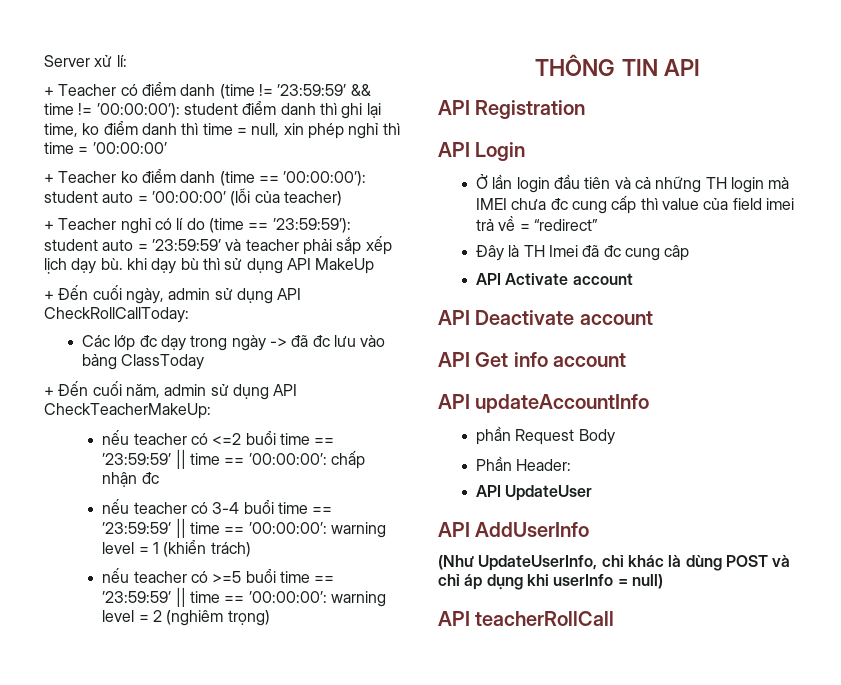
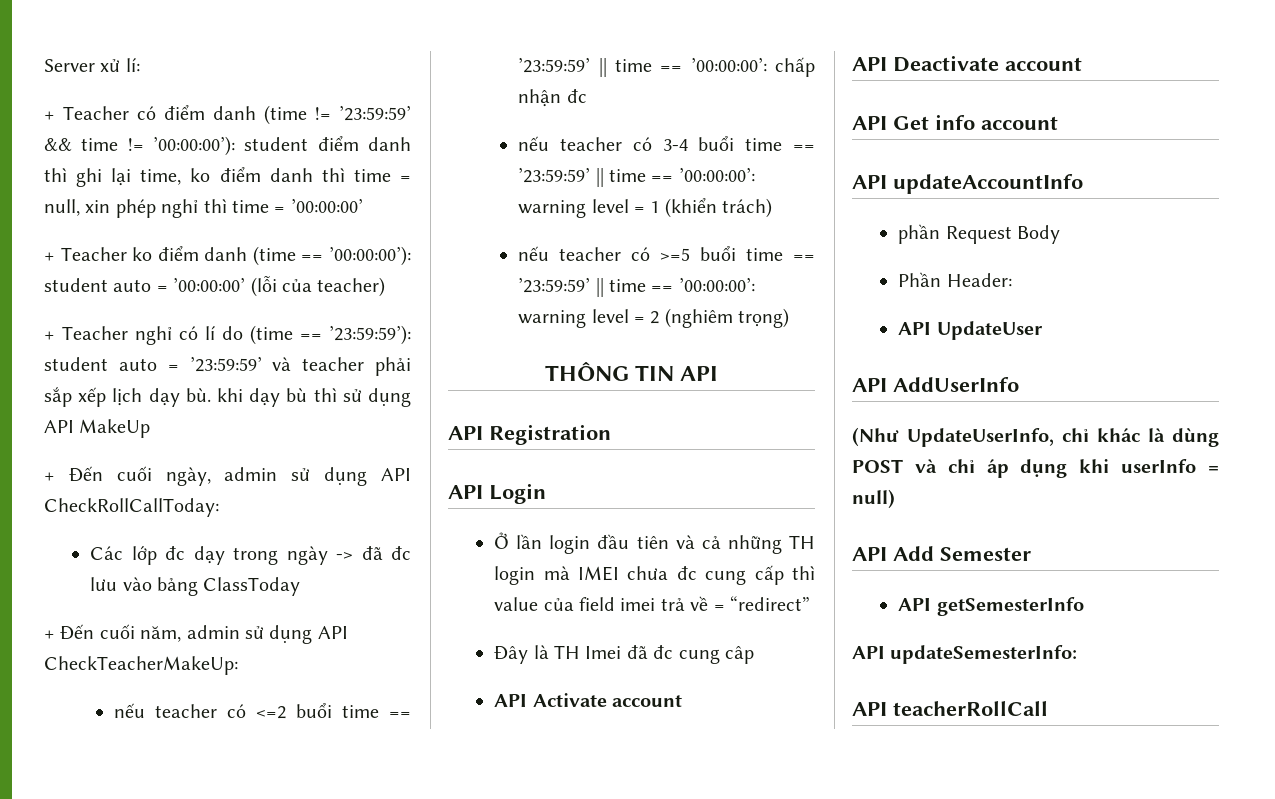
(663, 581) none -> [852,546,1031,561] [898,597,1084,616] [852,645,1078,664] // API Add Semester // API getSemesterInfo // API updateSemesterInfo:

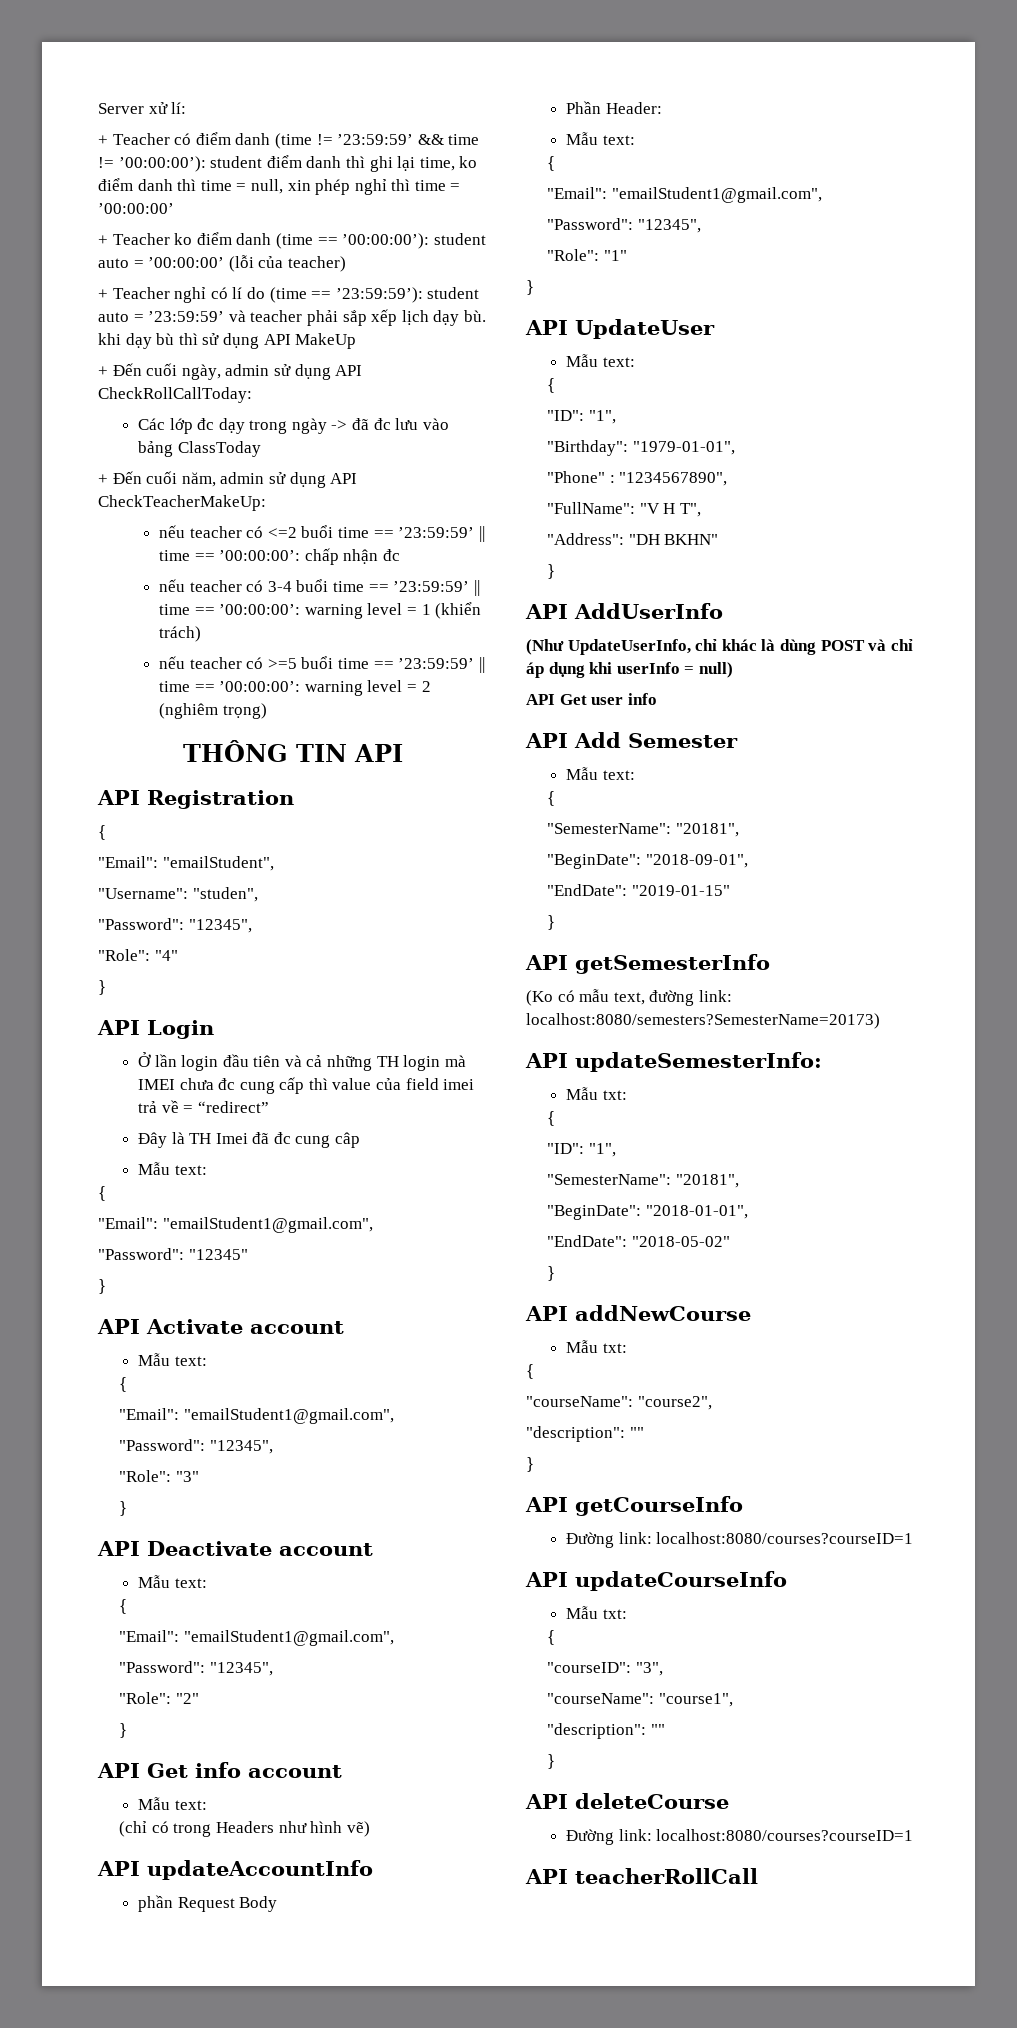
(611, 434) none -> [98,825,106,840] [98,856,274,871] [98,887,258,902] [98,918,252,933] [98,949,178,961] [98,980,106,995] // { // "Email": "emailStudent", // "Username": "studen", // "Password": "12345", // "Role": "4" // }
[494,693,682,707] [852,55,1082,72] [852,114,1058,130] API Activate account // API Deactivate account // API Get info account -> [137,1162,207,1175] [98,1186,106,1201] [98,1217,373,1233] [98,1248,248,1260] [98,1279,106,1294] [97,1319,344,1334] [137,1353,207,1366] [119,1377,128,1392] [119,1408,394,1424] [119,1439,273,1454] [119,1470,199,1482] [119,1501,128,1516] [97,1541,373,1556] [137,1575,207,1588] [119,1599,128,1614] [119,1630,394,1646] [119,1661,273,1676] [119,1692,199,1704] [119,1723,128,1738] [97,1762,342,1778] [137,1797,207,1810] [119,1821,370,1837] Mẫu text: // { // "Email": "emailStudent1@gmail.com", // "Password": "12345" // } // API Activate account // Mẫu text: // { // "Email": "emailStudent1@gmail.com", // "Password": "12345", // "Role": "3" // } // API Deactivate account // Mẫu text: // { // "Email": "emailStudent1@gmail.com", // "Password": "12345", // "Role": "2" // } // API Get info account // Mẫu text: // (chỉ có trong Headers như hình vẽ)
[898,321,1043,340] API UpdateUser -> [565,132,635,145] [547,156,556,171] [547,187,822,203] [547,218,701,233] [547,249,627,261] [526,280,534,295] [525,319,715,339] [565,354,635,367] [547,378,556,393] [547,410,616,424] [547,440,735,456] [547,471,728,486] [547,502,701,517] [547,533,719,545] [547,564,556,579] Mẫu text: // { // "Email": "emailStudent1@gmail.com", // "Password": "12345", // "Role": "1" // } // API UpdateUser // Mẫu text: // { // "ID": "1", // "Birthday": "1979-01-01", // "Phone" : "1234567890", // "FullName": "V H T", // "Address": "DH BKHN" // }
(895, 499) none -> [526,693,657,705] // API Get user info
[898,597,1084,616] [852,645,1078,664] API getSemesterInfo // API updateSemesterInfo: -> [565,767,635,780] [547,791,556,806] [547,823,739,837] [547,854,748,869] [547,884,730,896] [547,915,556,930] [525,954,770,974] [526,989,732,1006] [526,1013,880,1029] [525,1052,822,1072] [565,1087,627,1100] [547,1111,556,1126] [547,1143,616,1157] [547,1174,739,1188] [547,1205,748,1220] [547,1235,730,1247] [547,1266,556,1281] [525,1305,751,1321] [565,1340,627,1353] [526,1364,534,1379] [526,1396,712,1410] [526,1426,644,1442] [526,1457,534,1472] [525,1496,743,1516] [565,1532,914,1548] [525,1571,787,1591] [565,1606,627,1619] [547,1630,556,1645] [547,1662,663,1676] [547,1693,733,1707] [547,1723,665,1739] [547,1754,556,1769] [525,1793,729,1809] [565,1829,914,1845] Mẫu text: // { // "SemesterName": "20181", // "BeginDate": "2018-09-01", // "EndDate": "2019-01-15" // } // API getSemesterInfo // (Ko có mẫu text, đường link: localhost:8080/semesters?SemesterName=20173) // API updateSemesterInfo: // Mẫu txt: // { // "ID": "1", // "SemesterName": "20181", // "BeginDate": "2018-01-01", // "EndDate": "2018-05-02" // } // API addNewCourse // Mẫu txt: // { // "courseName": "course2", // "description": "" // } // API getCourseInfo // Đường link: localhost:8080/courses?courseID=1 // API updateCourseInfo // Mẫu txt: // { // "courseID": "3", // "courseName": "course1", // "description": "" // } // API deleteCourse // Đường link: localhost:8080/courses?courseID=1

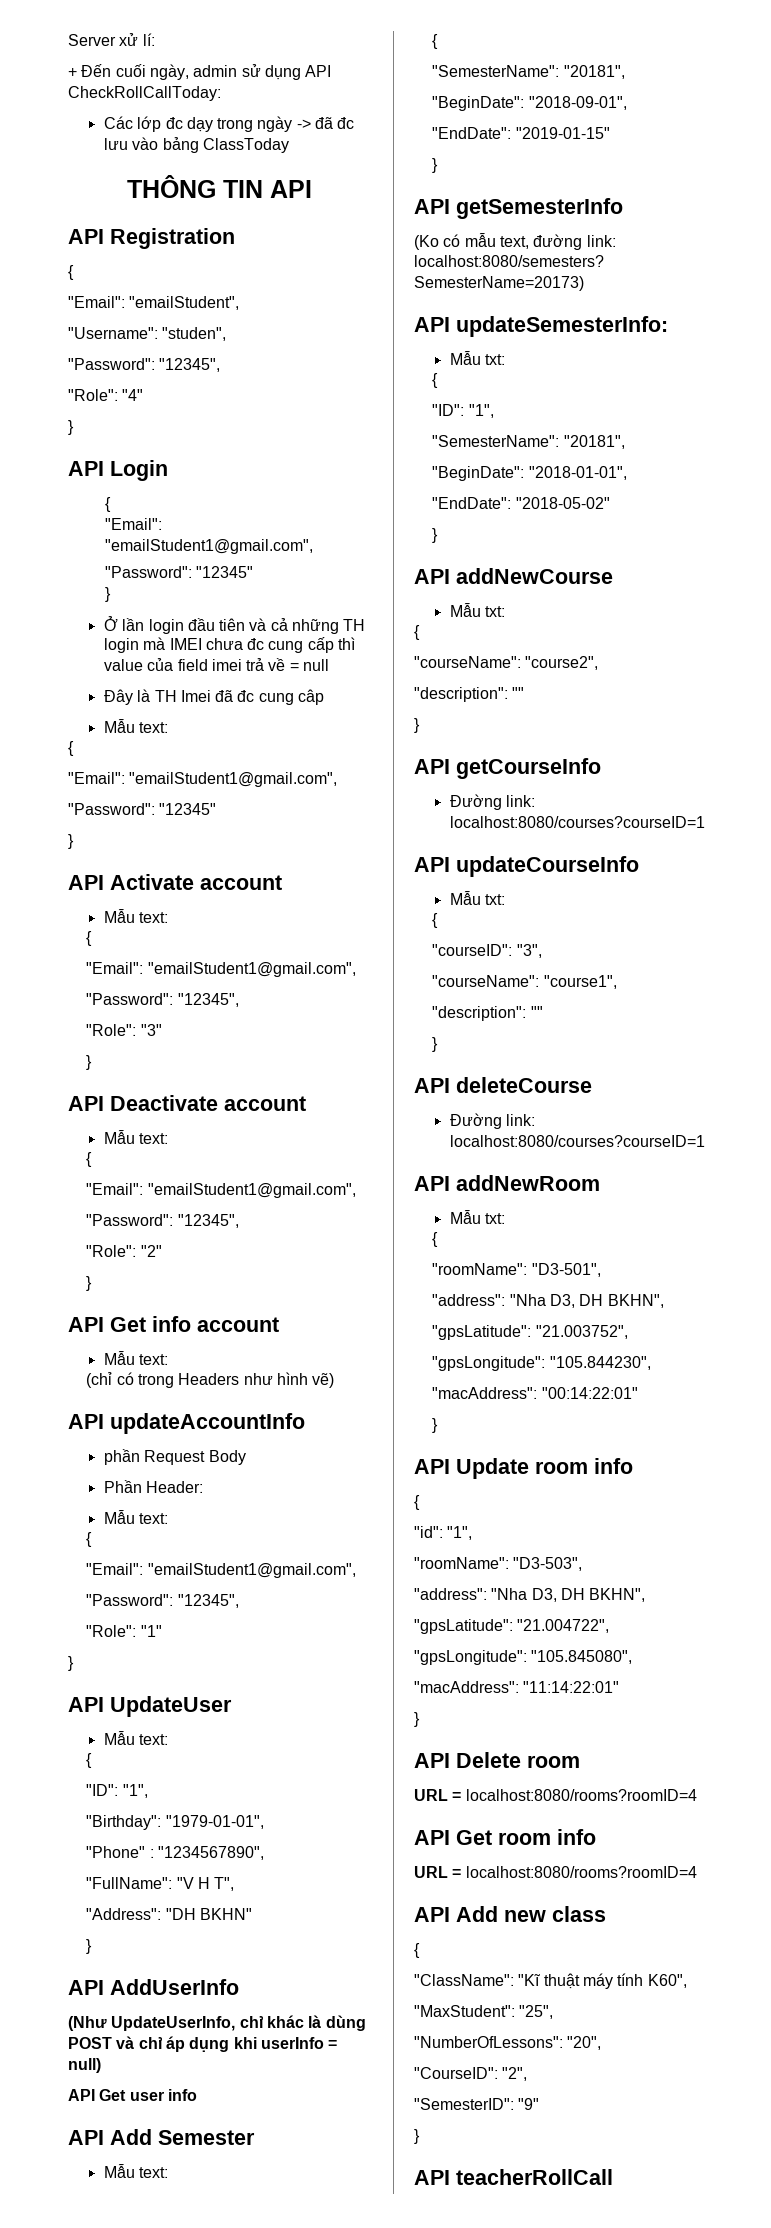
[98,132,480,149] [98,155,478,172] [98,178,461,195] [98,203,174,214] [98,232,486,249] [98,255,346,272] [98,287,480,303] [98,309,486,326] [98,333,357,349] // + Teacher có điểm danh (time != ’23:59:59’ && time != ’00:00:00’): student điểm danh thì ghi lại time, ko điểm danh thì time = null, xin phép nghỉ thì time = ’00:00:00’ // + Teacher ko điểm danh (time == ’00:00:00’): student auto = ’00:00:00’ (lỗi của teacher) // + Teacher nghỉ có lí do (time == ’23:59:59’): student auto = ’23:59:59’ và teacher phải sắp xếp lịch dạy bù. khi dạy bù thì sử dụng API MakeUp -> (155, 39) none
[98,471,358,488] [98,495,266,511] [159,525,485,542] [159,548,401,565] [159,579,480,596] [159,602,482,619] [159,626,202,642] [159,656,485,673] [159,680,431,696] [159,703,267,719] // + Đến cuối năm, admin sử dụng API CheckTeacherMakeUp: // nếu teacher có <=2 buổi time == ’23:59:59’ || time == ’00:00:00’: chấp nhận đc // nếu teacher có 3-4 buổi time == ’23:59:59’ || time == ’00:00:00’: warning level = 1 (khiển trách) // nếu teacher có >=5 buổi time == ’23:59:59’ || time == ’00:00:00’: warning level = 2 (nghiêm trọng) -> (289, 145) none
(214, 1029) none -> [104,497,111,512] [104,518,162,530] [104,539,313,554] [104,566,253,578] [104,587,111,602] // { // "Email": "emailStudent1@gmail.com", // "Password": "12345" // }
[197,1101,269,1113] “redirect” -> [303,659,330,671] null
(914, 1835) none -> [414,1175,600,1191] [449,1210,506,1224] [432,1232,439,1247] [432,1263,601,1277] [432,1294,664,1308] [432,1325,628,1340] [432,1356,651,1371] [432,1387,638,1399] [432,1418,439,1433] [414,1458,633,1479] [414,1495,420,1510] [414,1526,473,1540] [414,1557,583,1571] [414,1588,646,1602] [414,1619,610,1634] [414,1650,633,1665] [414,1681,620,1693] [414,1712,420,1727] [414,1752,580,1768] [414,1789,697,1801] [414,1829,596,1845] [414,1866,697,1878] [414,1906,606,1922] [414,1943,420,1958] [414,1973,687,1989] [414,2005,554,2019] [414,2036,602,2050] [414,2067,528,2081] [414,2098,540,2110] [414,2129,420,2144] // API addNewRoom // Mẫu txt: // { // "roomName": "D3-501", // "address": "Nha D3, DH BKHN", // "gpsLatitude": "21.003752", // "gpsLongitude": "105.844230", // "macAddress": "00:14:22:01" // } // API Update room info // { // "id": "1", // "roomName": "D3-503", // "address": "Nha D3, DH BKHN", // "gpsLatitude": "21.004722", // "gpsLongitude": "105.845080", // "macAddress": "11:14:22:01" // } // API Delete room // URL = localhost:8080/rooms?roomID=4 // API Get room info // URL = localhost:8080/rooms?roomID=4 // API Add new class // { // "ClassName": "Kĩ thuật máy tính K60", // "MaxStudent": "25", // "NumberOfLessons": "20", // "CourseID": "2", // "SemesterID": "9" // }

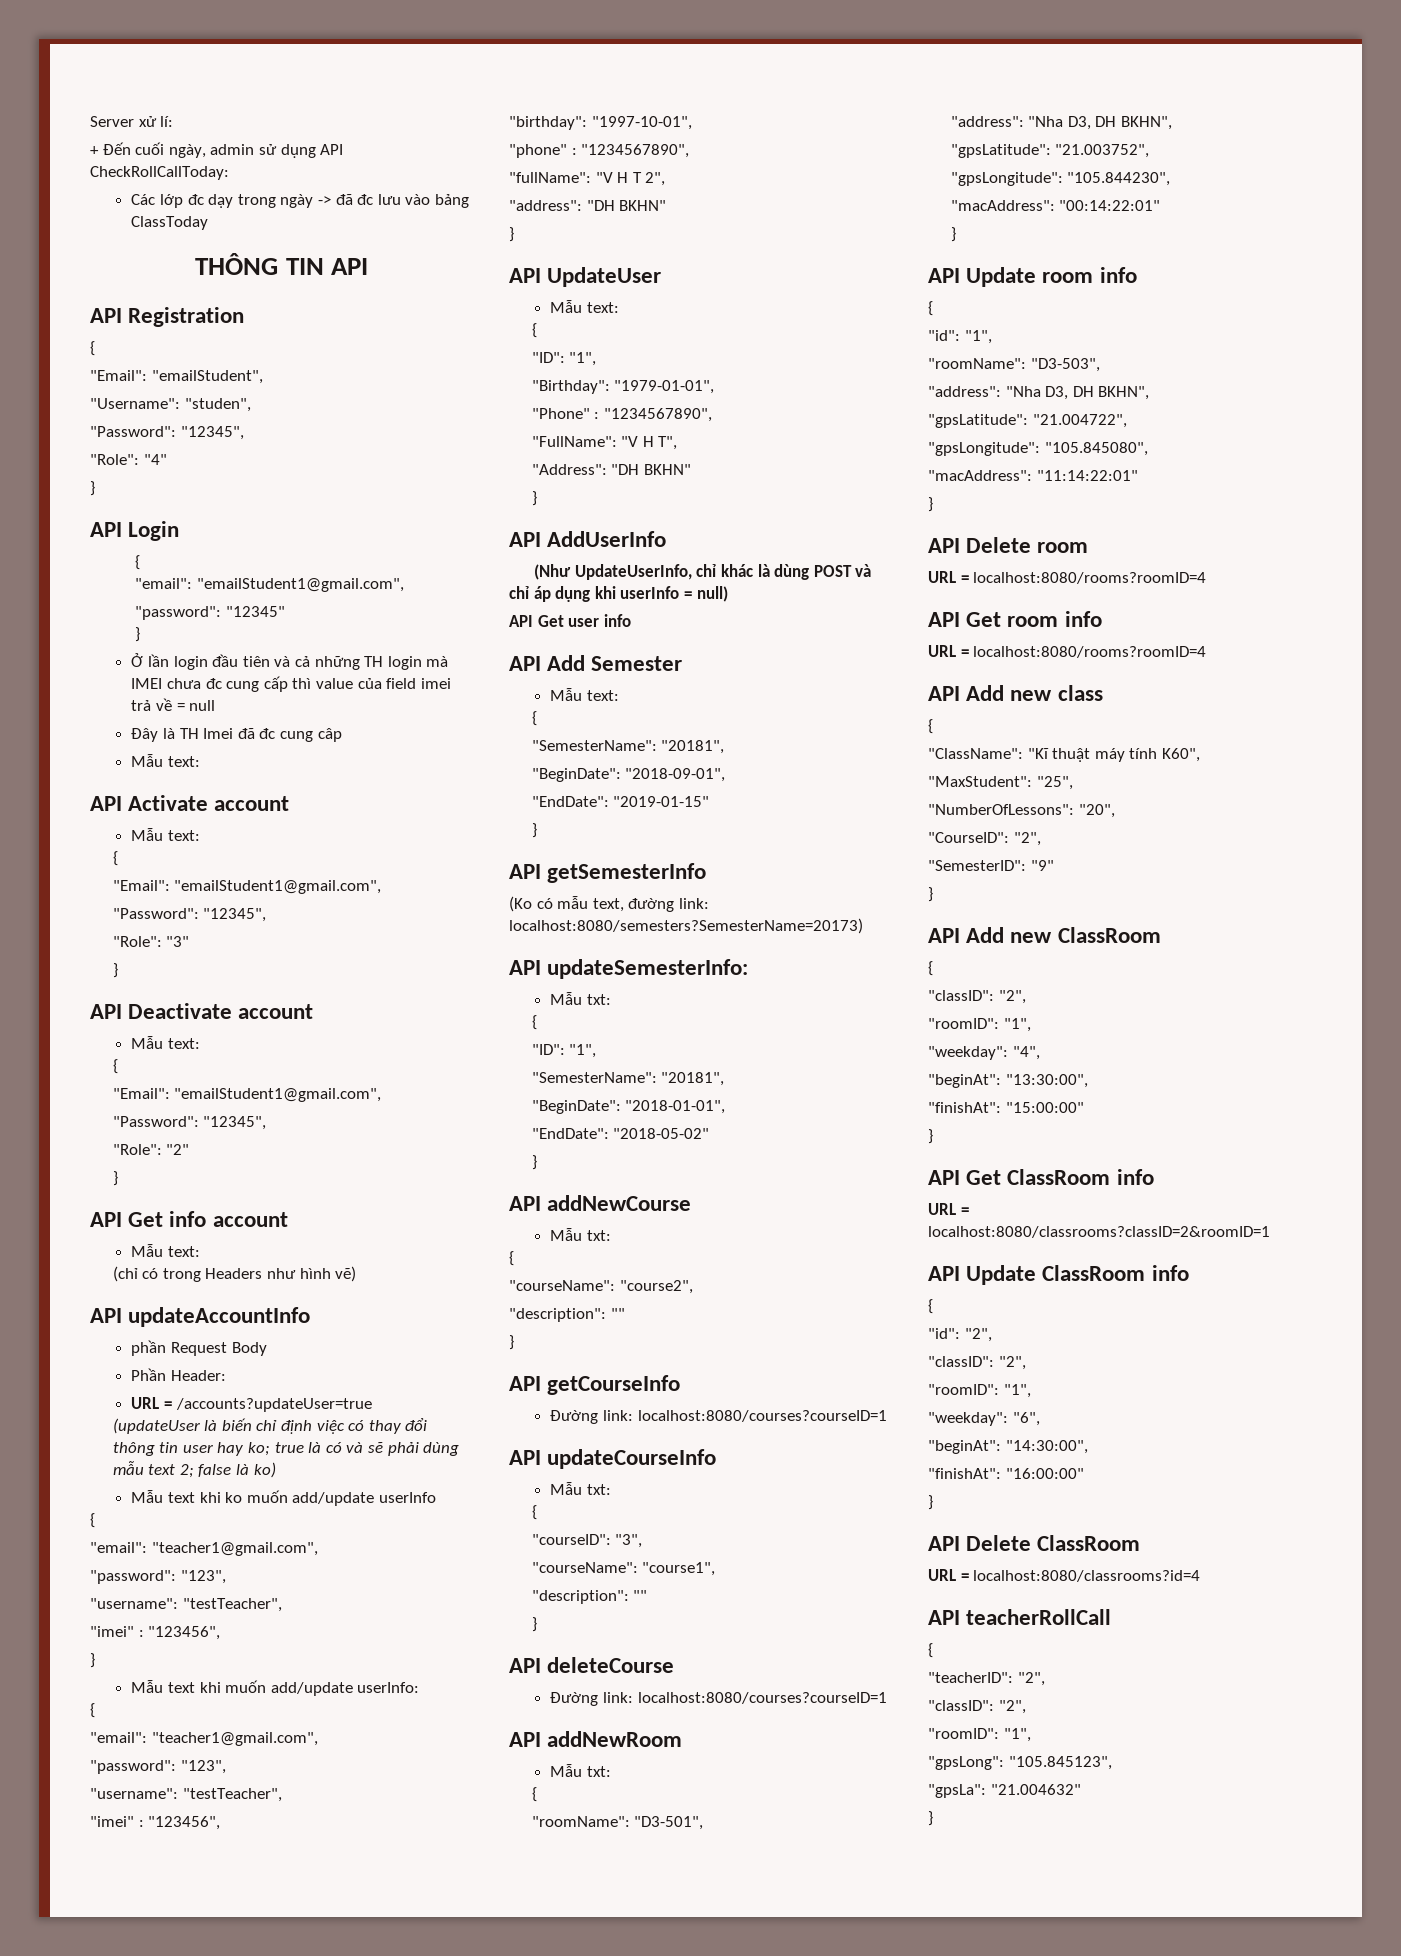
[104,518,162,530] [104,539,313,554] [104,566,192,578] "Email": "emailStudent1@gmail.com", // "Password": -> [135,578,405,592] [135,606,222,620] "email": "emailStudent1@gmail.com", // "password":
[68,741,74,756] [68,772,338,787] [68,803,217,815] [68,834,74,849] // { // "Email": "emailStudent1@gmail.com", // "Password": "12345" // } -> (201, 761) none
[103,1510,169,1524] [86,1532,93,1547] [86,1563,356,1578] [86,1594,239,1608] [86,1625,162,1637] Mẫu text: // { // "Email": "emailStudent1@gmail.com", // "Password": "12345", // "Role": "1" -> [131,1397,372,1412] [112,1418,428,1434] [112,1442,460,1456] [112,1461,276,1478] [131,1490,436,1506] [90,1513,95,1528] [90,1542,318,1556] [90,1570,226,1584] [90,1598,282,1612] [90,1626,221,1640] [90,1653,95,1668] [131,1680,420,1696] [90,1703,95,1718] [90,1732,318,1746] [90,1760,226,1774] [90,1788,282,1802] [90,1816,221,1830] [509,116,692,130] [509,144,690,158] [509,172,666,186] [509,200,667,211] URL = /accounts?updateUser=true // (updateUser là biến chỉ định việc có thay đổi thông tin user hay ko; true là có và sẽ phải dùng mẫu text 2; false là ko) // Mẫu text khi ko muốn add/update userInfo // { // "email": "teacher1@gmail.com", // "password": "123", // "username": "testTeacher", // "imei" : "123456", // } // Mẫu text khi muốn add/update userInfo: // { // "email": "teacher1@gmail.com", // "password": "123", // "username": "testTeacher", // "imei" : "123456", // "birthday": "1997-10-01", // "phone" : "1234567890", // "fullName": "V H T 2", // "address": "DH BKHN"
[456,2169,613,2185] teacherRollCall -> [966,927,1161,943] [928,961,933,976] [928,990,1026,1004] [928,1018,1031,1032] [928,1046,1040,1060] [928,1074,1088,1088] [928,1102,1084,1113] [928,1129,933,1144] [928,1169,1154,1185] [928,1203,969,1215] [928,1226,1270,1238] [928,1265,1189,1285] [928,1299,933,1314] [928,1328,992,1342] [928,1356,1026,1370] [928,1384,1031,1398] [928,1412,1040,1426] [928,1440,1088,1454] [928,1468,1084,1479] [928,1495,933,1510] [928,1535,1141,1551] [928,1569,1201,1582] [928,1609,1112,1625] [928,1643,933,1658] [928,1672,1045,1686] [928,1700,1026,1714] [928,1728,1031,1742] [928,1756,1112,1770] [928,1784,1081,1798] [928,1811,933,1826] Add new ClassRoom // { // "classID": "2", // "roomID": "1", // "weekday": "4", // "beginAt": "13:30:00", // "finishAt": "15:00:00" // } // API Get ClassRoom info // URL = localhost:8080/classrooms?classID=2&roomID=1 // API Update ClassRoom info // { // "id": "2", // "classID": "2", // "roomID": "1", // "weekday": "6", // "beginAt": "14:30:00", // "finishAt": "16:00:00" // } // API Delete ClassRoom // URL = localhost:8080/classrooms?id=4 // API teacherRollCall // { // "teacherID": "2", // "classID": "2", // "roomID": "1", // "gpsLong": "105.845123", // "gpsLa": "21.004632" // }

